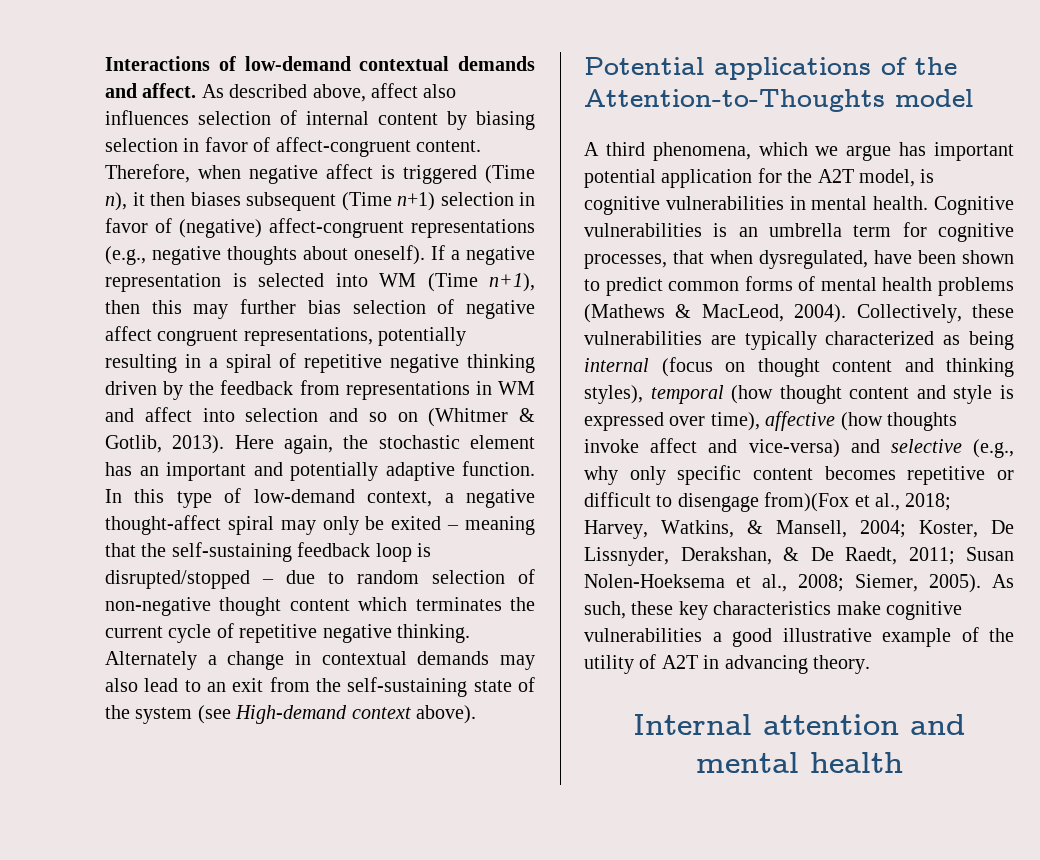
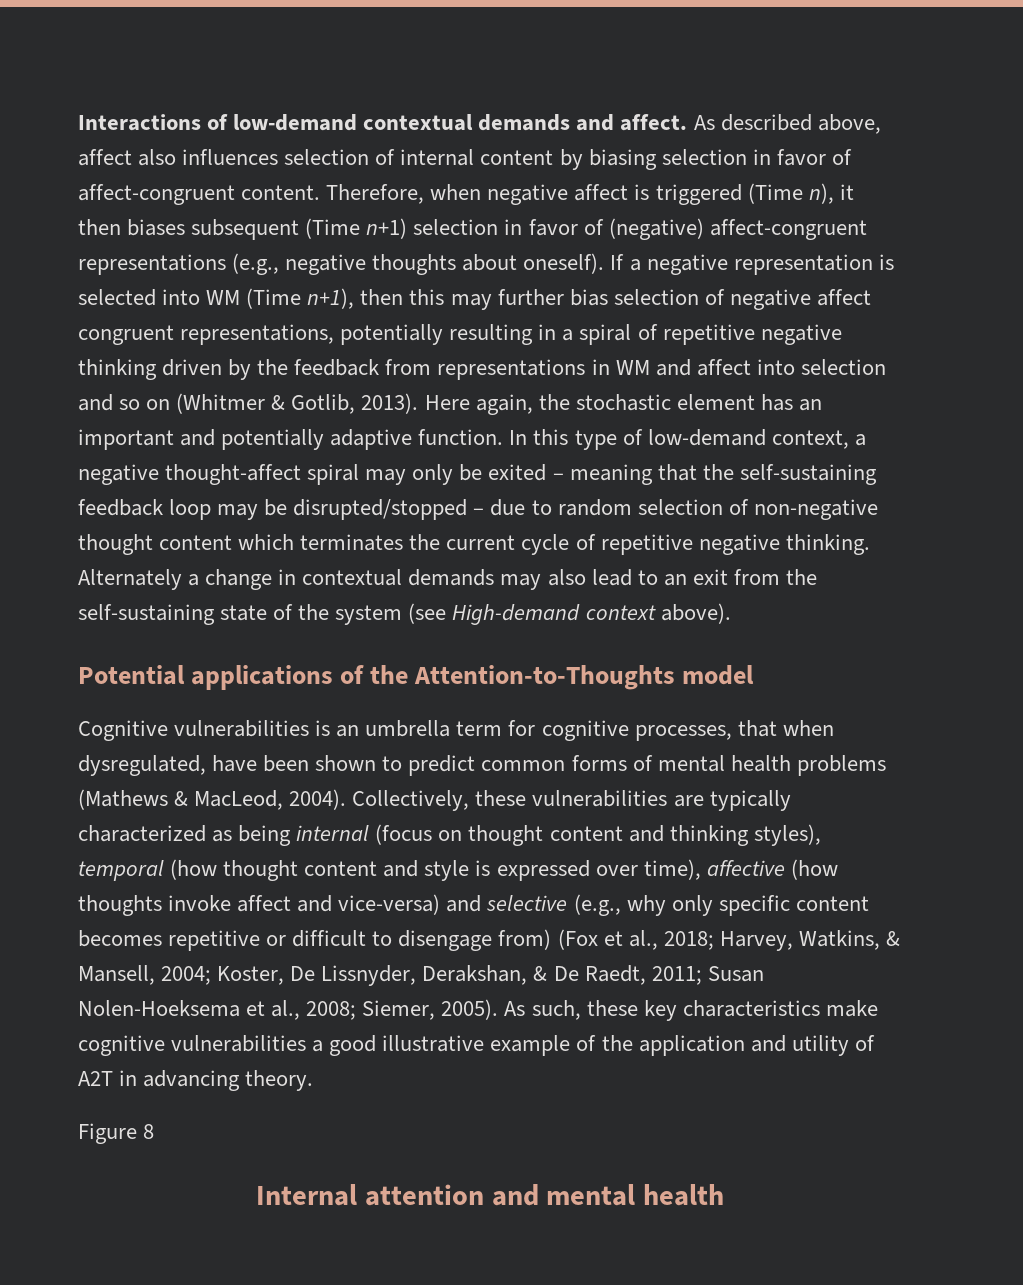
[417,543,431,557] is -> [217,499,288,520] may be
[584,142,1014,161] [584,168,935,188] [584,196,929,215] A third phenomena, which we argue has important potential application for the A2T model, is cognitive vulnerabilities in mental health. -> (755, 675) none
[764,492,850,512] from)(Fox -> [498,929,598,950] from) (Fox
(1014, 635) none -> [638,1035,786,1056] application and
(870, 664) none -> [78,1123,155,1144] // Figure 8

